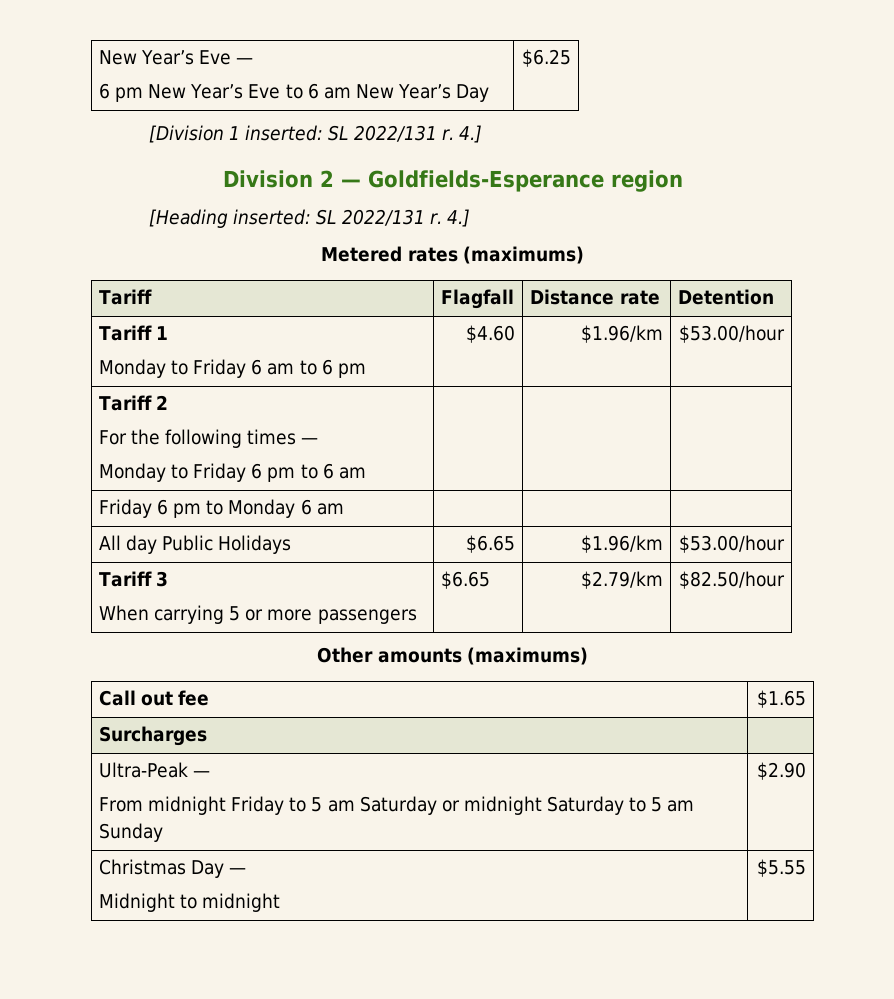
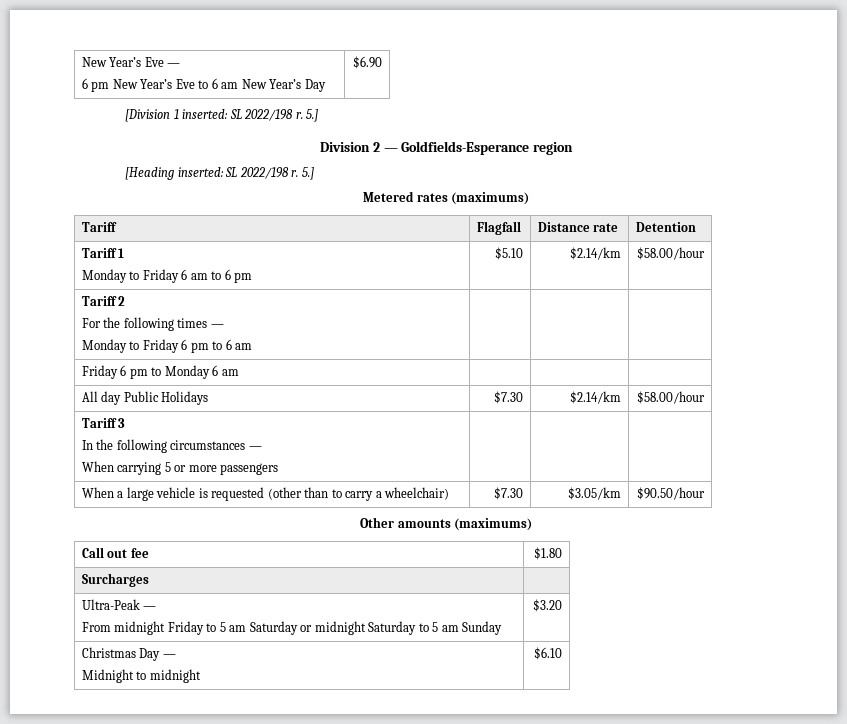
[522,49,572,67] $6.25 -> [353,56,383,69] $6.90
[354,125,483,143] 2022/131 r. 4.] -> [244,109,319,122] 2022/198 r. 5.]
[341,209,471,227] 2022/131 r. 4.] -> [239,167,314,180] 2022/198 r. 5.]
[466,325,516,343] [581,325,664,343] [679,325,786,343] $4.60 | $1.96/km | $53.00/hour -> [495,247,524,260] [570,247,622,260] [637,247,706,260] $5.10 | $2.14/km | $58.00/hour
[466,535,516,553] [581,535,664,553] [679,535,786,553] $6.65 | $1.96/km | $53.00/hour -> [494,391,524,404] [570,391,622,404] [637,391,706,404] $7.30 | $2.14/km | $58.00/hour
(168, 579) none -> [81,439,262,453] // In the following circumstances —
[440,571,490,589] [581,571,664,589] [679,571,786,589] $6.65 | $2.79/km | $82.50/hour -> [81,487,450,501] [494,487,524,500] [568,487,622,500] [637,487,706,500] | | // When a large vehicle is requested (other than to carry a wheelchair) | $7.30 | $3.05/km | $90.50/hour
[757,690,807,708] $1.65 -> [534,547,563,560] $1.80
[757,762,807,780] $2.90 -> [533,599,563,612] $3.20
[757,859,807,877] $5.55 -> [534,647,563,660] $6.10

